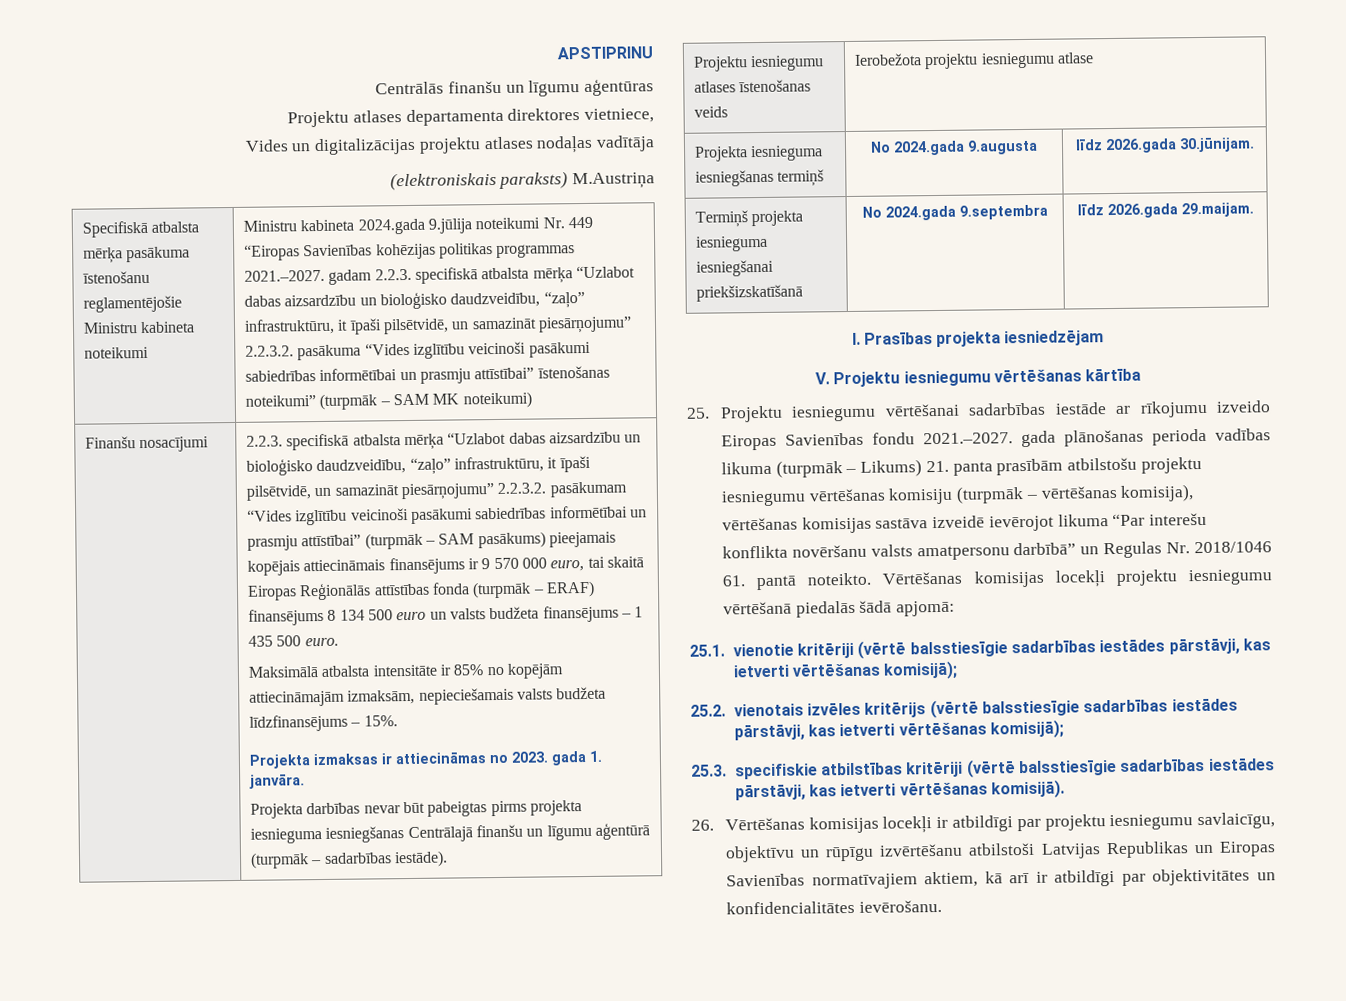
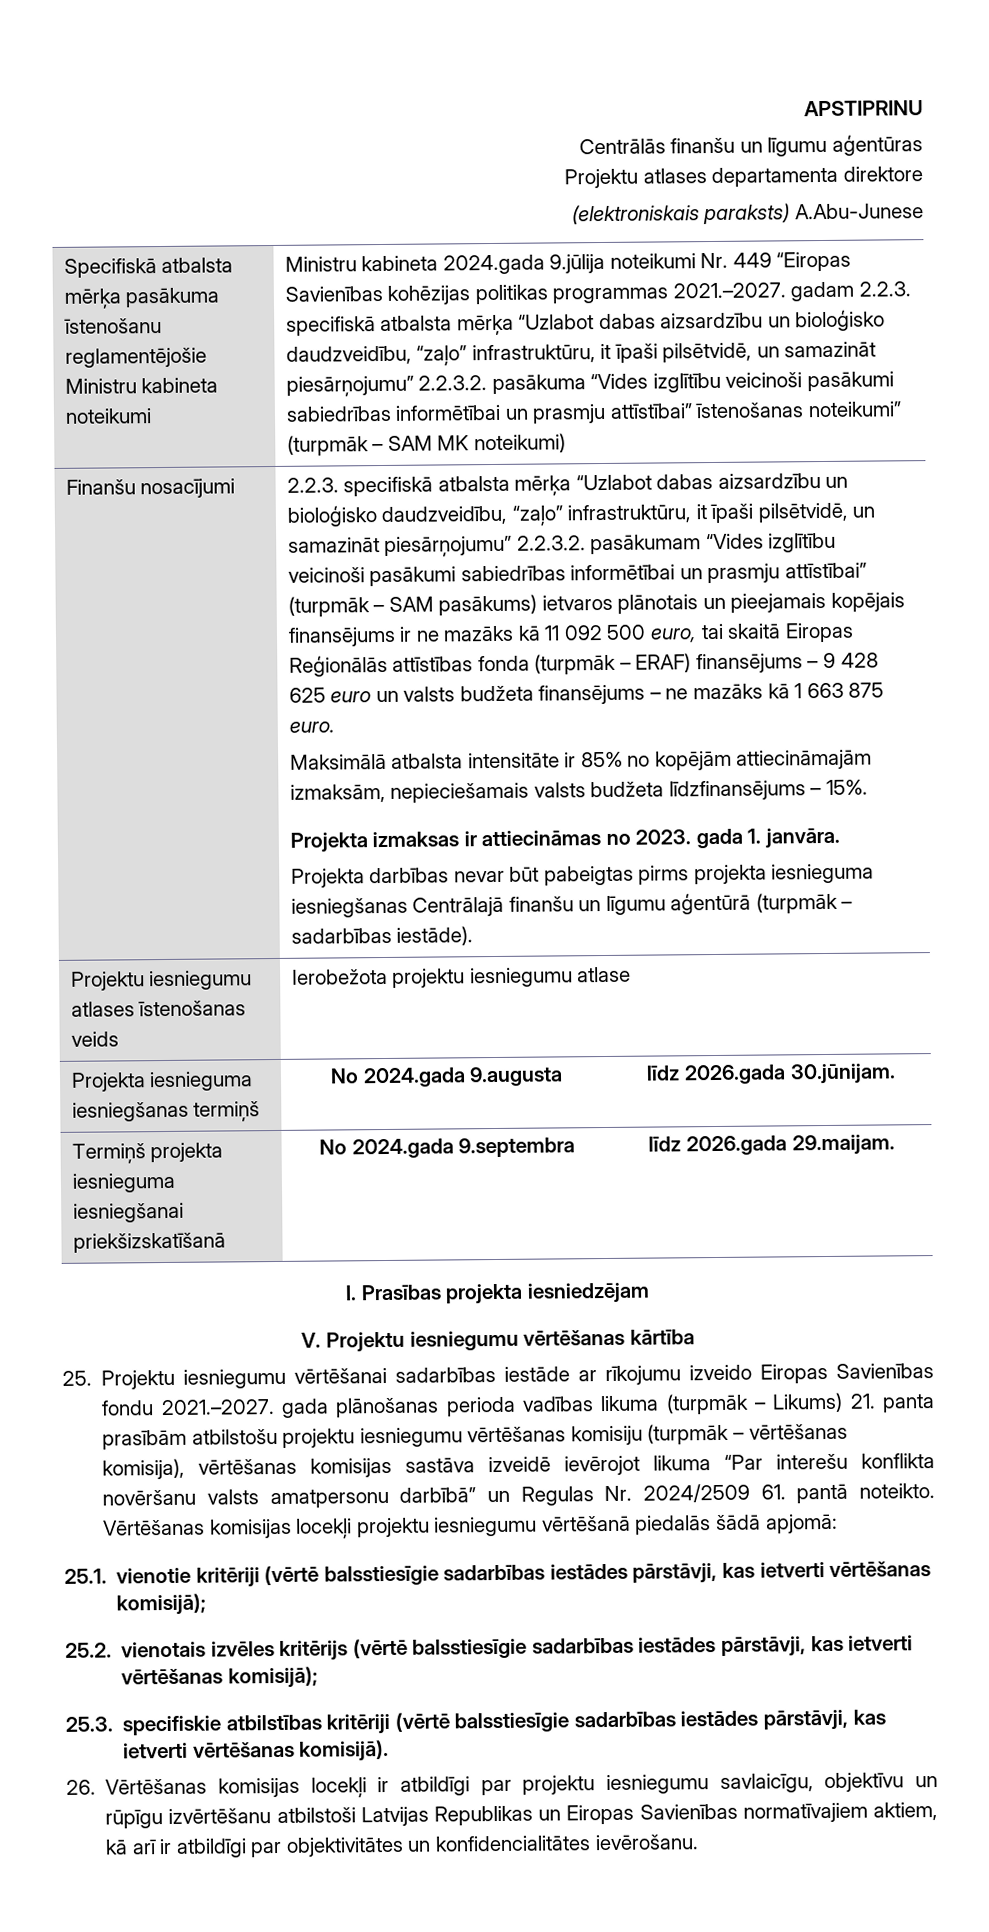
[507,108,655,123] [244,135,656,156] direktores vietniece, // Vides un digitalizācijas projektu atlases nodaļas vadītāja -> [842,166,923,182] direktore
[572,172,655,190] M.Austriņa -> [795,203,924,220] A.Abu-Junese
(546, 540) none -> [541,594,726,614] ietvaros plānotais un
[303,559,386,572] attiecināmais -> (906, 602) none
[481,557,547,570] 9 570 000 -> [415,624,647,642] ne mazāks kā 11 092 500
[327,609,393,621] 8 134 500 -> [807,652,879,669] [288,687,326,703] – 9 428 625
[634,606,644,618] [247,635,302,647] 1 435 500 -> [665,682,885,700] ne mazāks kā 1 663 875
[1194,541,1272,554] 2018/1046 -> [642,1483,750,1503] 2024/2509

